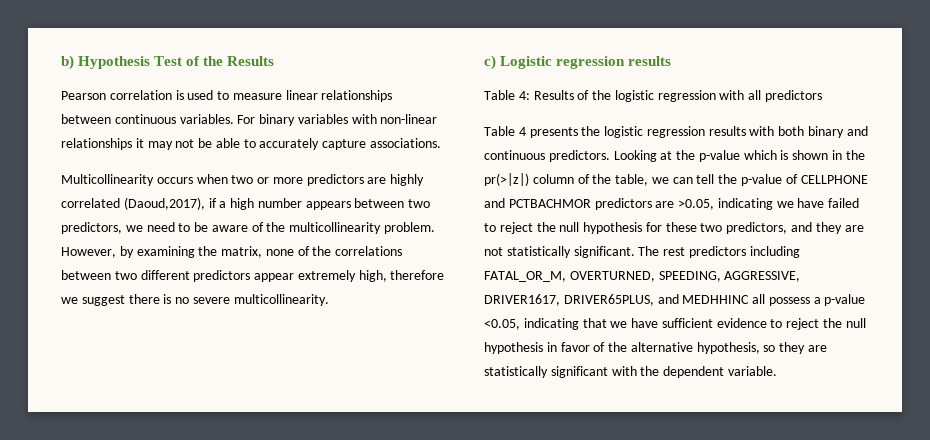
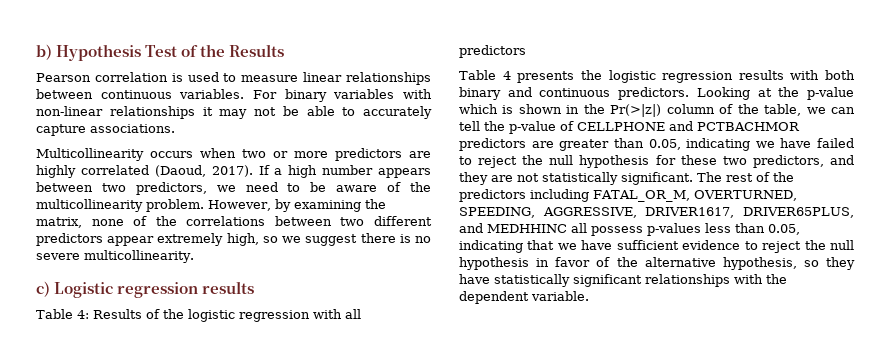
[123,197,217,210] (Daoud,2017), if -> [154,165,270,177] (Daoud, 2017). If
[390,270,445,280] therefore -> [262,236,278,243] so
[484,173,529,186] pr(>|z|) -> [610,104,662,117] Pr(>|z|)
[678,199,715,210] >0.05, -> [559,138,681,151] greater than 0.05,
(686, 251) none -> [756,172,794,182] of the
[813,294,866,306] [484,319,520,330] a p-value <0.05, -> [647,223,800,236] p-values less than 0.05,
[808,345,828,352] are -> [459,274,490,284] have
(608, 372) none -> [645,274,730,287] relationships

